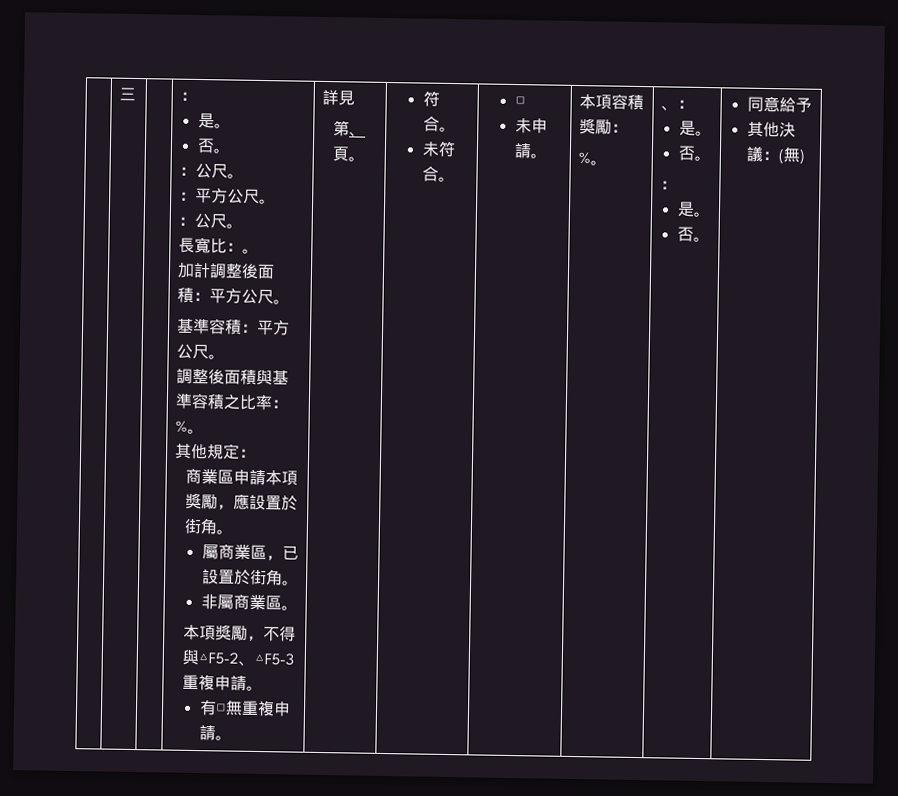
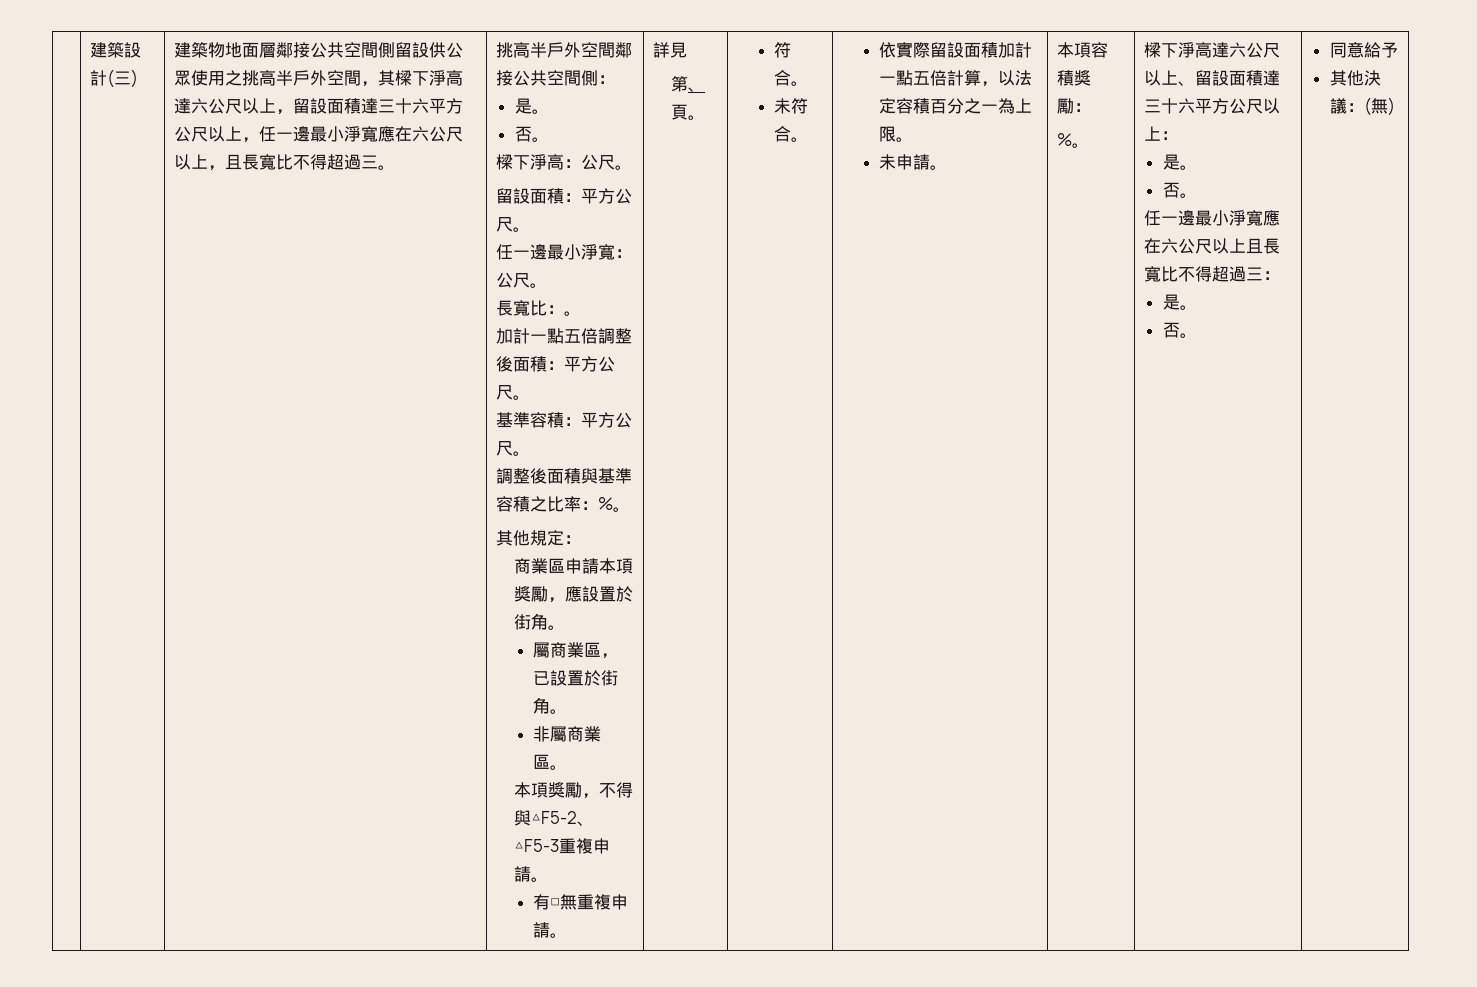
[118,87,136,101] [179,91,197,101] [197,112,231,129] [196,137,230,154] [178,162,244,179] [178,187,276,205] | 三 | | ： // 是。 // 否。 // ：公尺。 // ：平方公尺。 // -> [90,42,142,58] [90,69,139,88] [174,42,464,58] [174,70,464,87] [174,98,464,115] [174,126,464,143] [174,154,396,171] [496,42,633,58] [496,70,616,86] [514,98,549,114] [514,126,549,142] [496,154,633,170] [496,188,633,204] [496,217,531,232] [496,244,616,260] | 建築設計(三) | 建築物地面層鄰接公共空間側留設供公眾使用之挑高半戶外空間，其樑下淨高達六公尺以上，留設面積達三十六平方公尺以上，任一邊最小淨寬應在六公尺以上，且長寬比不得超過三。 | 挑高半戶外空間鄰接公共空間側： // 是。 // 否。 // 樑下淨高：公尺。 // 留設面積：平方公尺。 // 任一邊最小淨寬
(211, 270) none -> [530,328,599,344] 一點五倍
[514,96,526,107] □ -> [878,42,1032,58] [878,70,1032,87] [878,98,1032,114] [878,126,913,142] 依實際留設面積加計一點五倍計算，以法定容積百分之一為上限。
[660,99,694,111] [678,120,712,137] [677,145,711,162] 、： // 是。 // 否。 // -> [1144,42,1281,58] [1144,70,1281,86] [1144,98,1281,114] [1144,126,1179,141] [1162,154,1197,170] [1162,182,1197,198] [1144,210,1281,226] [1144,238,1281,254] [1144,266,1264,282] 樑下淨高達六公尺以上、留設面積達三十六平方公尺以上： // 是。 // 否。 // 任一邊最小淨寬應在六公尺以上且長寬比不得超過三

